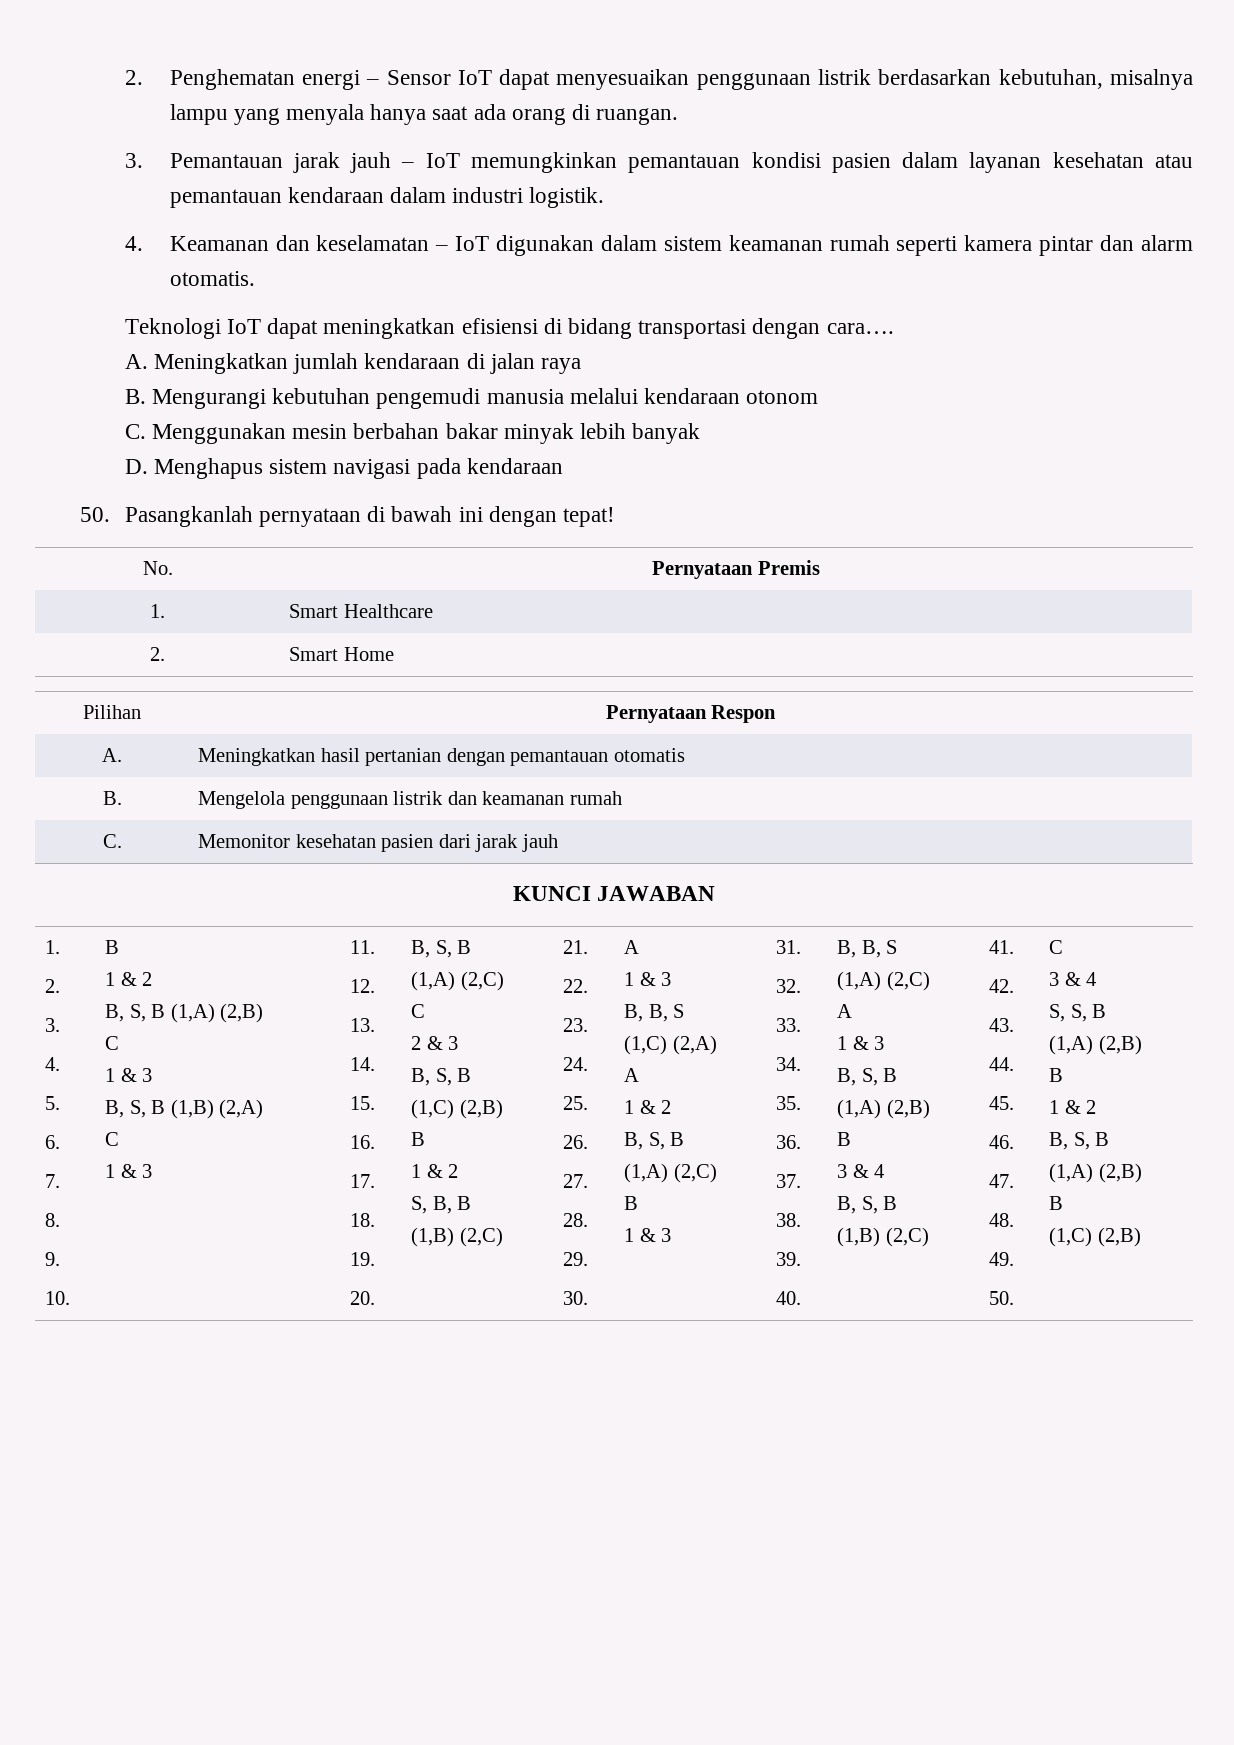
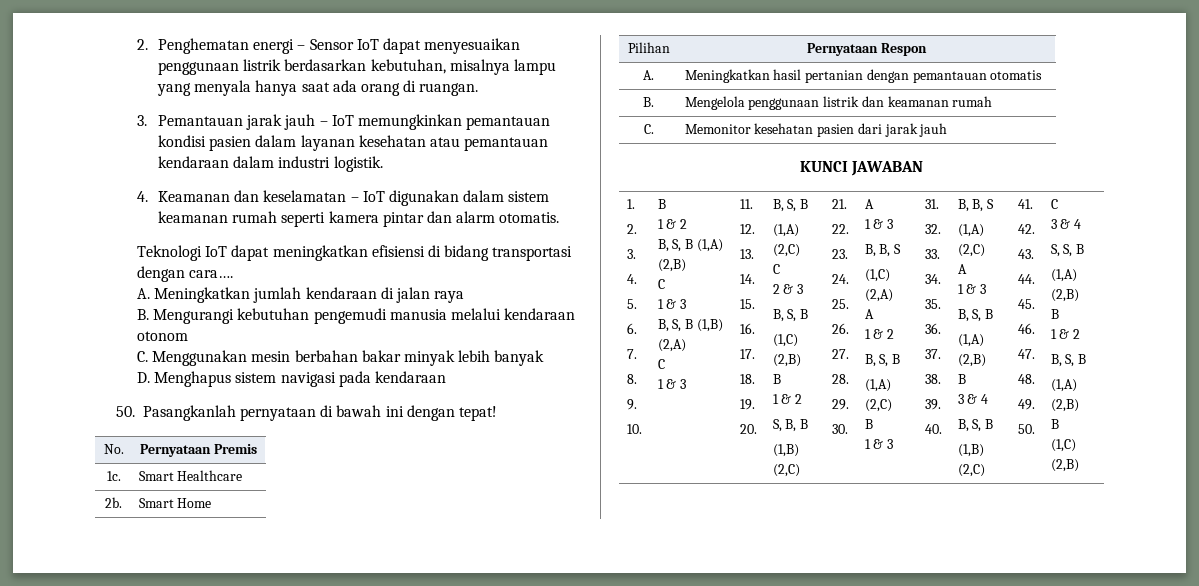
[150,604,165,618] 1. -> [106,471,121,481] 1c.
[150,647,165,661] 2. -> [105,497,122,508] 2b.

